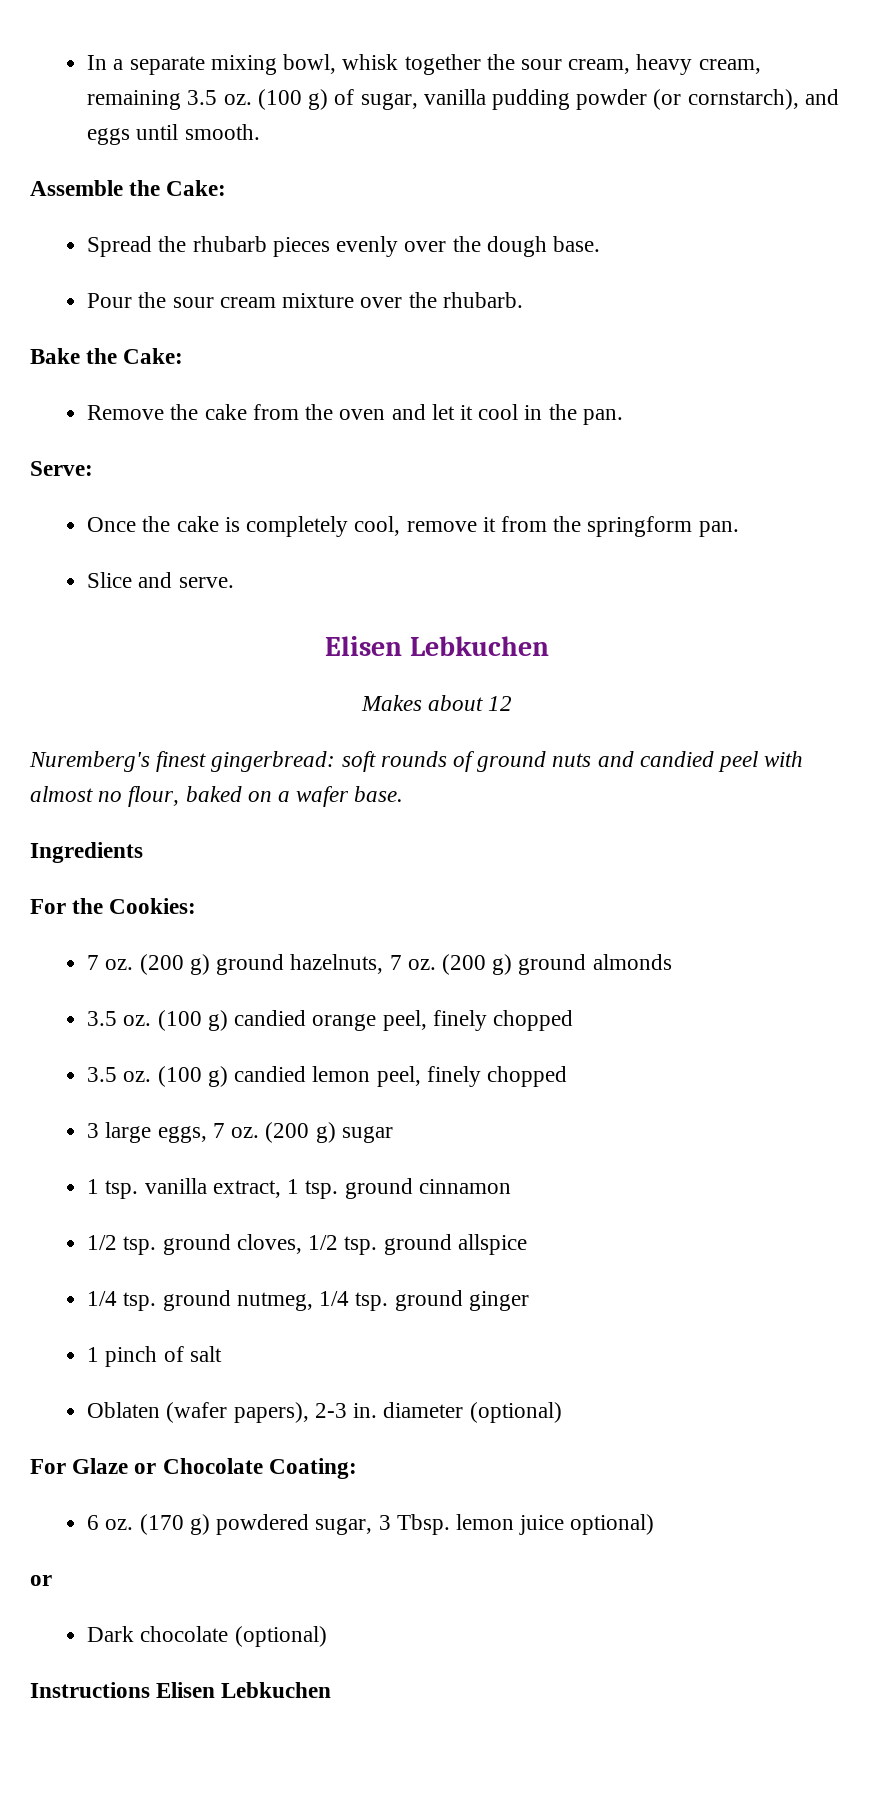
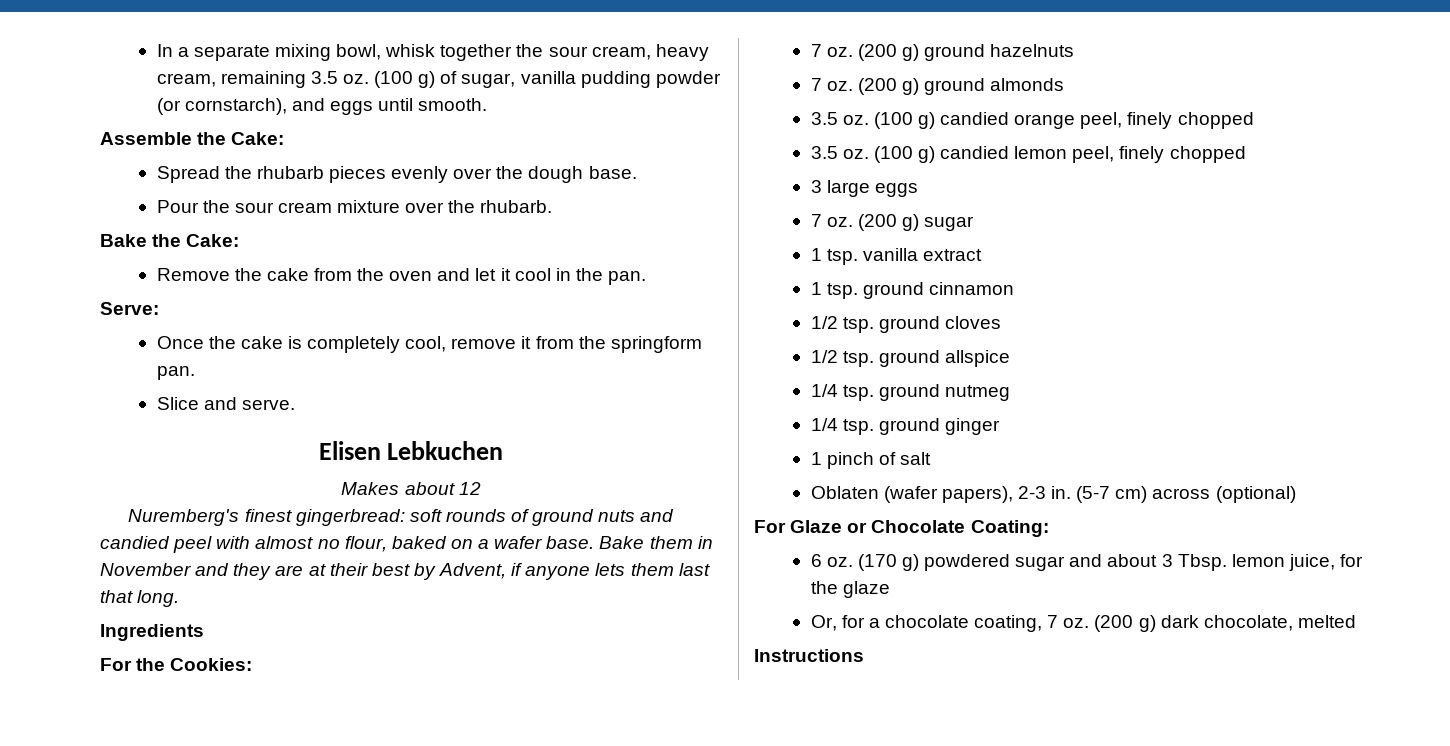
(404, 794) none -> [599,536,713,549] [100,563,710,580] [100,590,180,607] Bake them in November and they are at their best by Advent, if anyone lets them last that long.
[290,954,384,974] hazelnuts, -> [990,44,1075,57] hazelnuts //
[157,1126,207,1143] eggs, -> [874,183,918,197] eggs //
[212,1180,281,1198] extract, -> [922,249,982,261] extract //
[236,1234,302,1254] cloves, -> [944,316,1001,329] cloves //
[236,1292,313,1311] nutmeg, -> [944,385,1010,401] nutmeg //
[383,1402,464,1418] diameter -> [1076,486,1211,503] (5-7 cm) across
[315,1514,655,1535] [30,1575,52,1586] [87,1626,327,1647] sugar, 3 Tbsp. lemon juice optional) // or // Dark chocolate (optional) -> [1015,554,1364,571] [810,581,890,598] [810,615,1356,632] sugar and about 3 Tbsp. lemon juice, for the glaze // Or, for a chocolate coating, 7 oz. (200 g) dark chocolate, melted
[156,1682,332,1698] Elisen Lebkuchen -> (864, 655) none

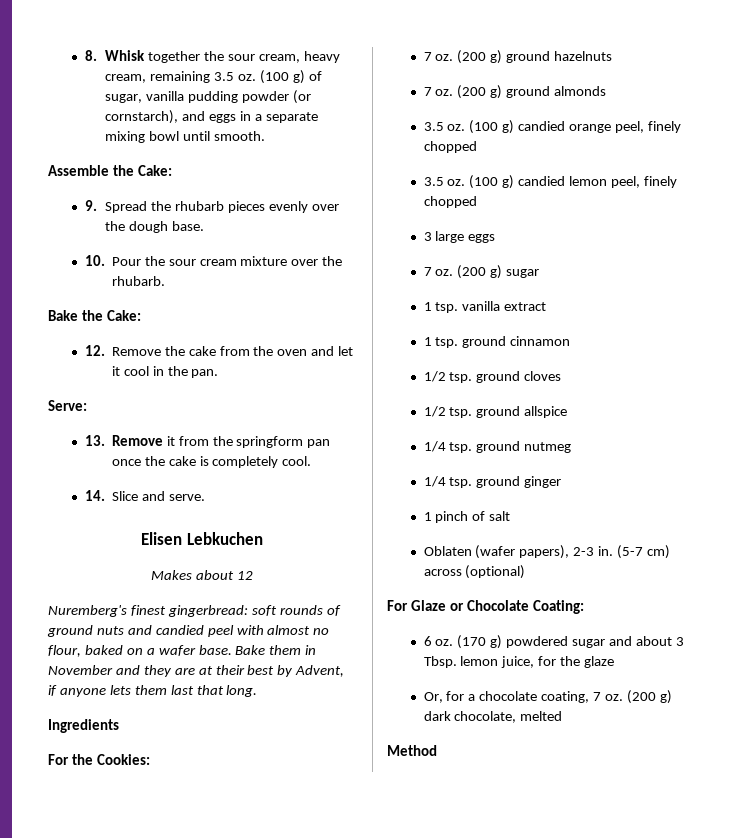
[156,44,436,61] In a separate mixing bowl, whisk -> [84,50,146,61] 8. Whisk
(373, 108) none -> [239,111,318,123] [105,131,180,143] in a separate mixing bowl
(285, 138) none -> [84,200,97,211] 9.
(637, 172) none -> [84,255,105,266] 10.
(240, 240) none -> [84,345,105,356] 12.
[156,336,702,353] [156,366,195,380] Once the cake is completely cool, remove it from the springform pan. // -> [84,435,331,448] [111,456,312,468] [84,490,105,501] 13. Remove it from the springform pan once the cake is completely cool. // 14.
[754,649,864,662] Instructions -> [387,745,437,756] Method

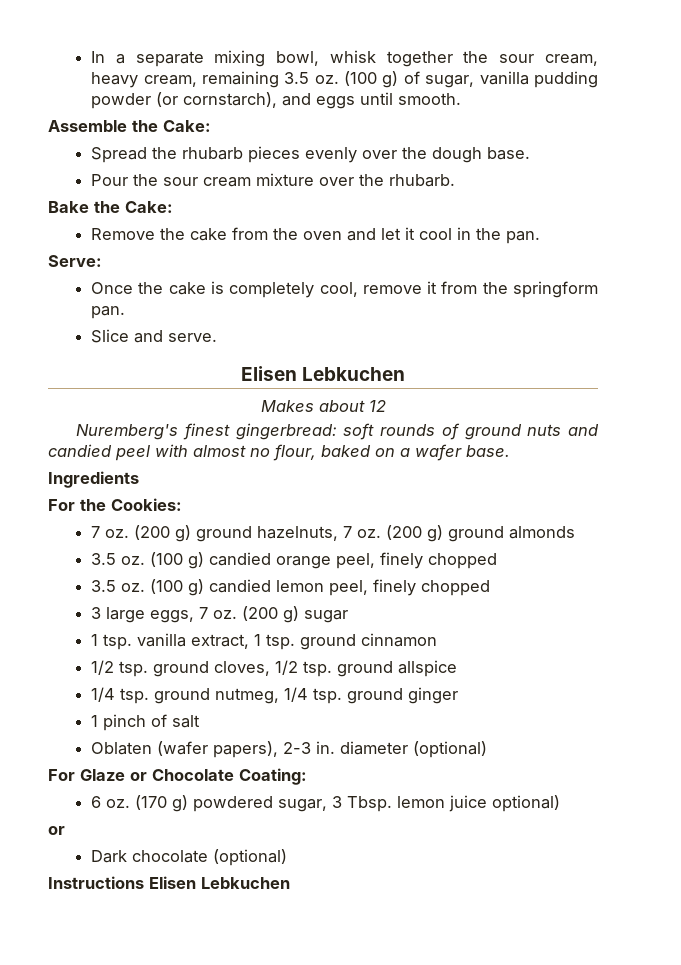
[84,50,146,61] 8. Whisk -> [91,50,376,67] In a separate mixing bowl, whisk
[239,111,318,123] [105,131,180,143] in a separate mixing bowl -> (356, 102) none
[84,200,97,211] 9. -> (211, 126) none
[84,255,105,266] 10. -> (531, 153) none
[84,345,105,356] 12. -> (173, 207) none
[84,435,331,448] [111,456,312,468] [84,490,105,501] 13. Remove it from the springform pan once the cake is completely cool. // 14. -> [91,281,598,298] [91,306,126,319] Once the cake is completely cool, remove it from the springform pan. //
[235,645,317,655] [48,665,345,677] [48,685,258,697] Bake them in November and they are at their best by Advent, if anyone lets them last that long. -> (510, 451) none
[554,51,613,61] hazelnuts // -> [257,526,339,541] hazelnuts,
[468,234,496,243] eggs // -> [150,610,195,623] eggs,
[504,302,547,311] extract // -> [191,634,250,649] extract,
[524,371,562,381] cloves // -> [214,661,271,676] cloves,
[524,442,572,453] nutmeg // -> [215,688,280,704] nutmeg,
[617,545,671,559] [423,569,462,576] (5-7 cm) across -> [340,741,409,755] diameter
[572,636,684,648] [423,656,615,668] [423,690,672,704] [423,711,563,723] [387,745,437,756] sugar and about 3 Tbsp. lemon juice, for the glaze // Or, for a chocolate coating, 7 oz. (200 g) dark chocolate, melted // Method -> [278,795,561,812] [48,826,65,835] [91,849,288,866] [48,876,290,889] sugar, 3 Tbsp. lemon juice optional) // or // Dark chocolate (optional) // Instructions Elisen Lebkuchen

